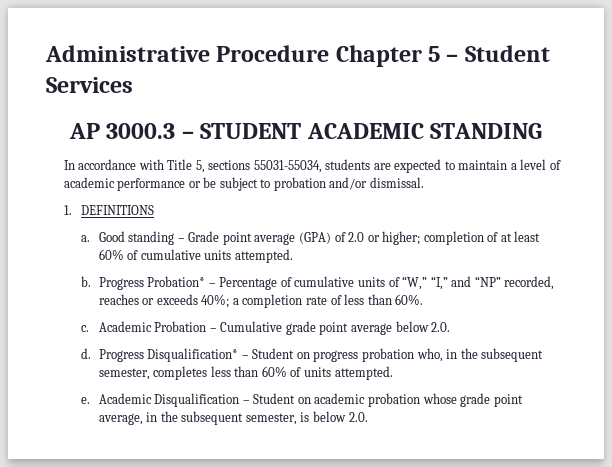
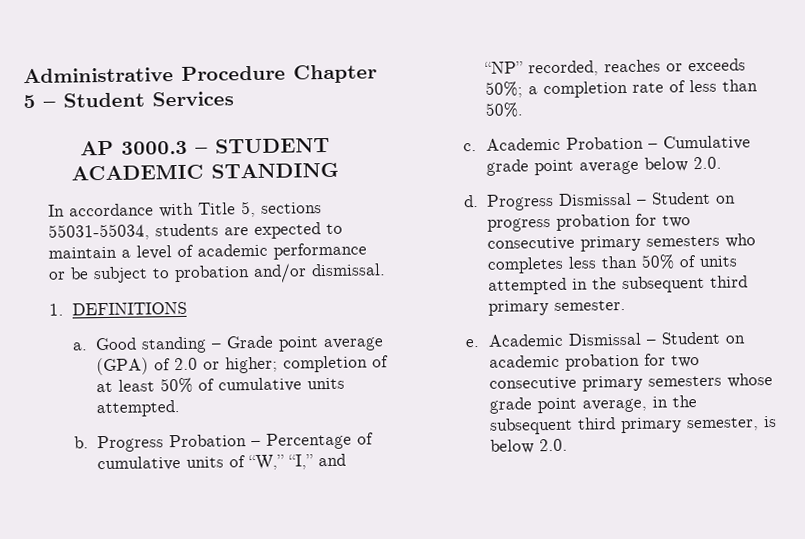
[98,249,124,260] 60% -> [160,377,194,394] 50%
[147,276,206,287] Probation* -> [169,434,248,448] Probation
[201,294,230,308] 40%; -> [485,81,524,98] 50%;
[395,294,424,305] 60%. -> [485,102,524,118] 50%.
[147,348,239,362] Disqualification* -> [558,192,633,206] Dismissal
[416,348,544,362] [98,366,393,380] who, in the subsequent semester, completes less than 60% of units attempted. -> [635,213,692,228] [487,233,757,252] [487,254,738,274] [488,275,749,295] [488,299,627,316] for two consecutive primary semesters who completes less than 50% of units attempted in the subsequent third primary semester.
[154,393,240,407] Disqualification -> [568,332,643,346] Dismissal
(420, 400) none -> [644,353,701,368] [489,375,723,392] for two consecutive primary semesters
(244, 418) none -> [578,417,683,434] third primary

